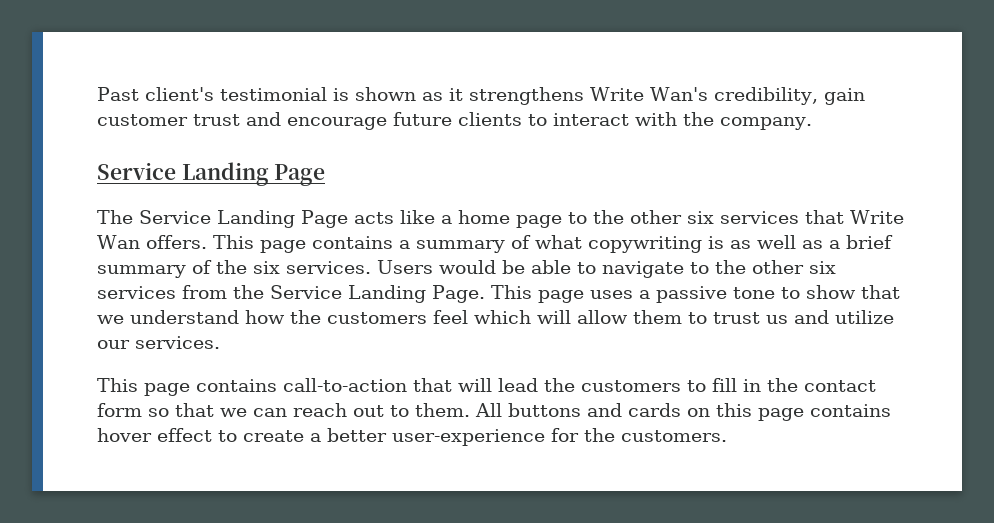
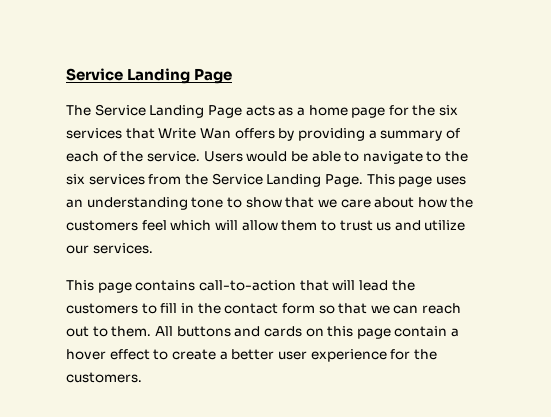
[97,87,865,105] [97,112,812,130] Past client's testimonial is shown as it strengthens Write Wan's credibility, gain customer trust and encourage future clients to interact with the company. // -> (66, 74) none
[399,210,435,224] like -> [278,107,294,116] as
[567,210,682,224] to the other -> [388,105,436,116] for the
[145,235,893,253] [97,260,371,278] offers. This page contains a summary of what copywriting is as well as a brief summary of the six services. -> [234,128,460,141] [66,151,200,162] offers by providing a summary of each of the service.
[752,260,804,274] other -> (469, 156) none
[638,286,727,303] a passive -> [66,197,188,210] an understanding
[130,310,239,324] understand -> [340,197,415,208] care about
[810,404,891,417] contains -> [394,326,460,337] contain a
[392,429,545,446] user-experience -> [277,349,387,362] user experience

